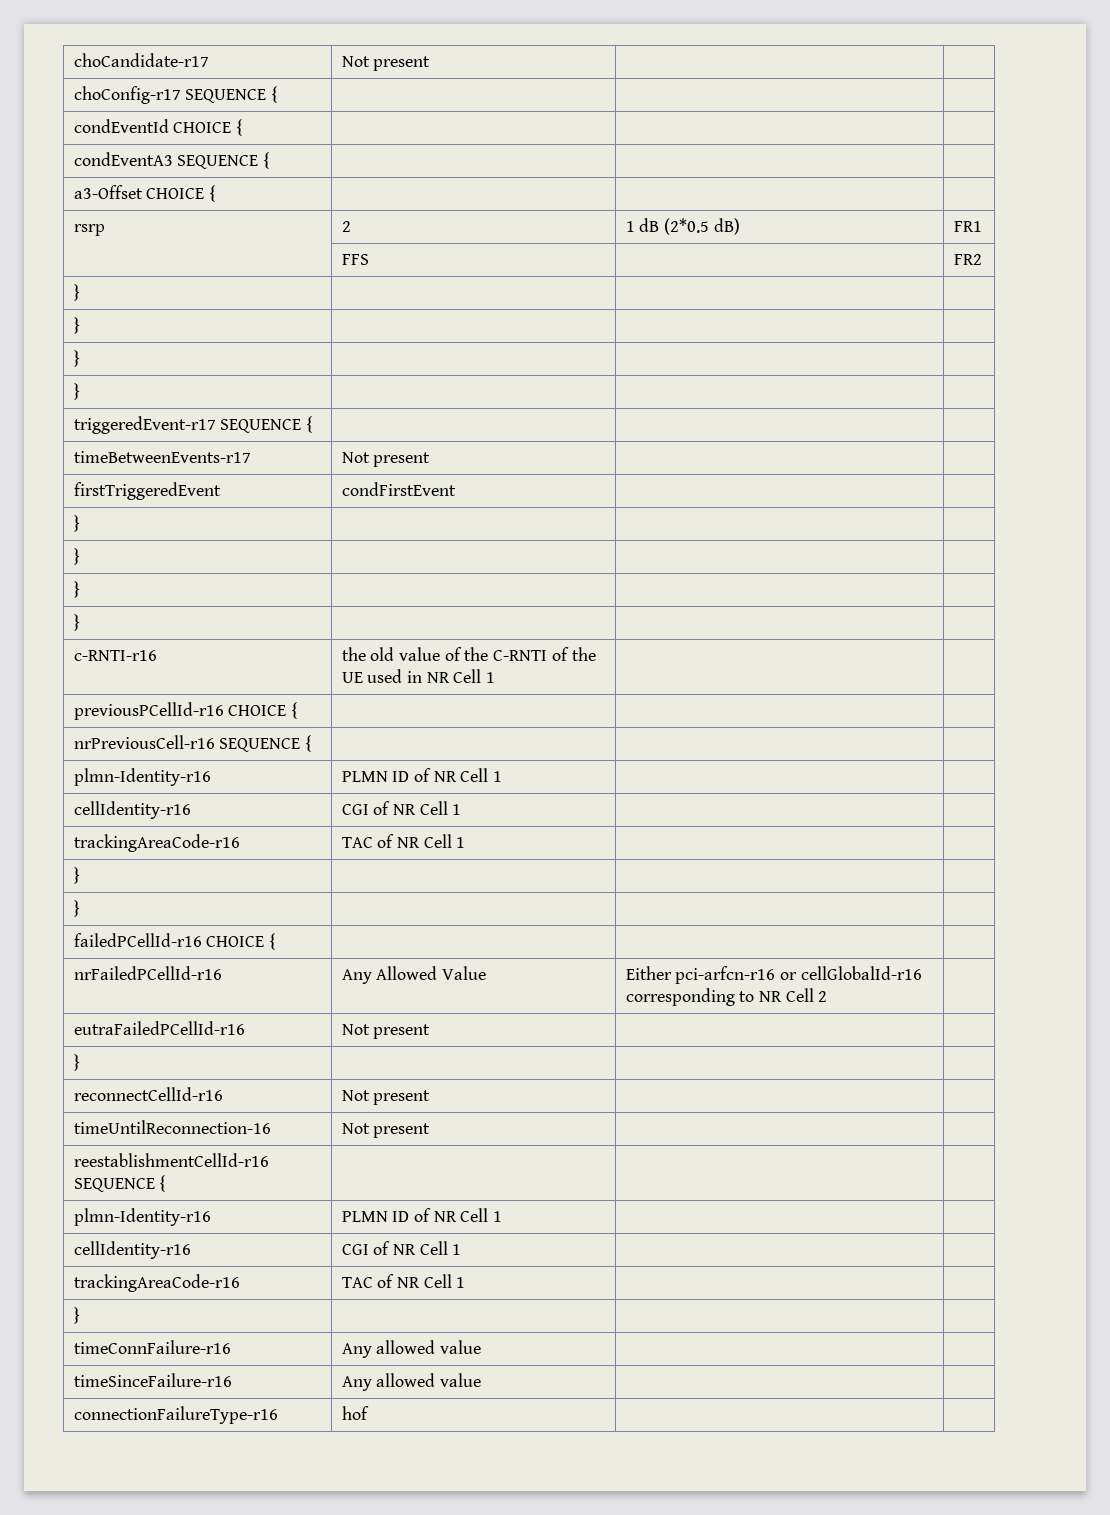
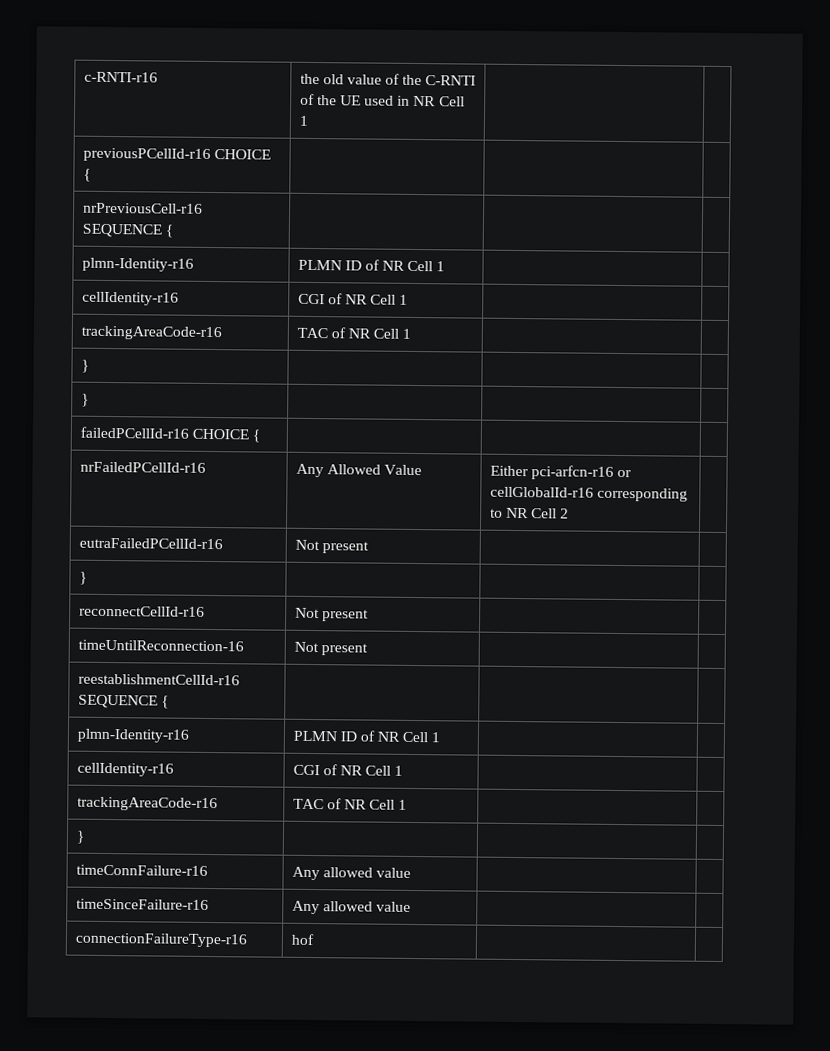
[73,53,209,67] [341,56,431,71] [73,86,278,104] [73,119,243,136] [73,152,270,169] [73,185,216,202] [73,224,105,236] [341,221,351,232] [625,218,740,235] [953,221,982,232] [341,254,369,265] [953,254,982,265] [73,284,80,301] [73,317,80,334] [73,350,80,367] [73,383,80,400] [73,416,313,434] [73,451,251,463] [341,452,431,467] [73,482,221,500] [341,482,456,496] [73,515,80,532] [73,548,80,565] [73,581,80,598] [73,614,80,631] choCandidate-r17 | Not present | | // choConfig-r17 SEQUENCE { | | | // condEventId CHOICE { | | | // condEventA3 SEQUENCE { | | | // a3-Offset CHOICE { | | | // rsrp | 2 | 1 dB (2*0.5 dB) | FR1 // | FFS | | FR2 // } | | | // } | | | // } | | | // } | | | // triggeredEvent-r17 SEQUENCE { | | | // timeBetweenEvents-r17 | Not present | | // firstTriggeredEvent | condFirstEvent | | // } | | | // } | | | // } | | | // } | | | // -> (83, 77) none

